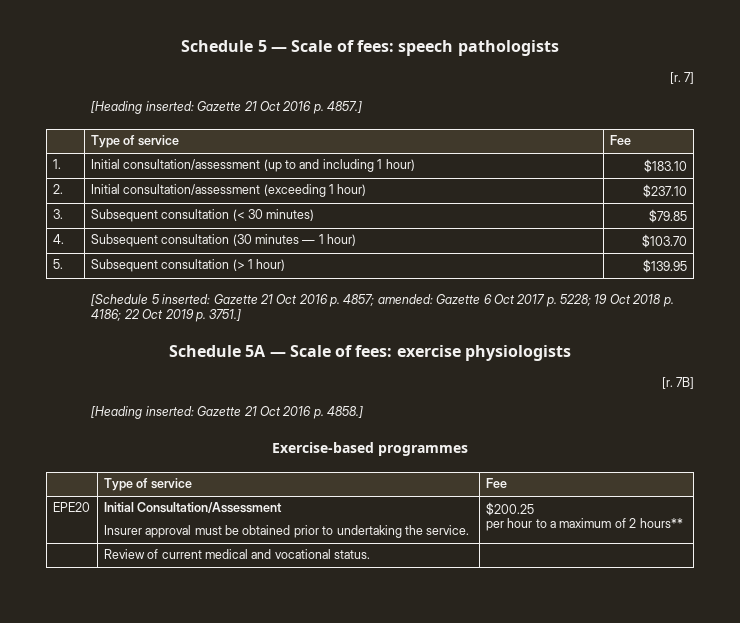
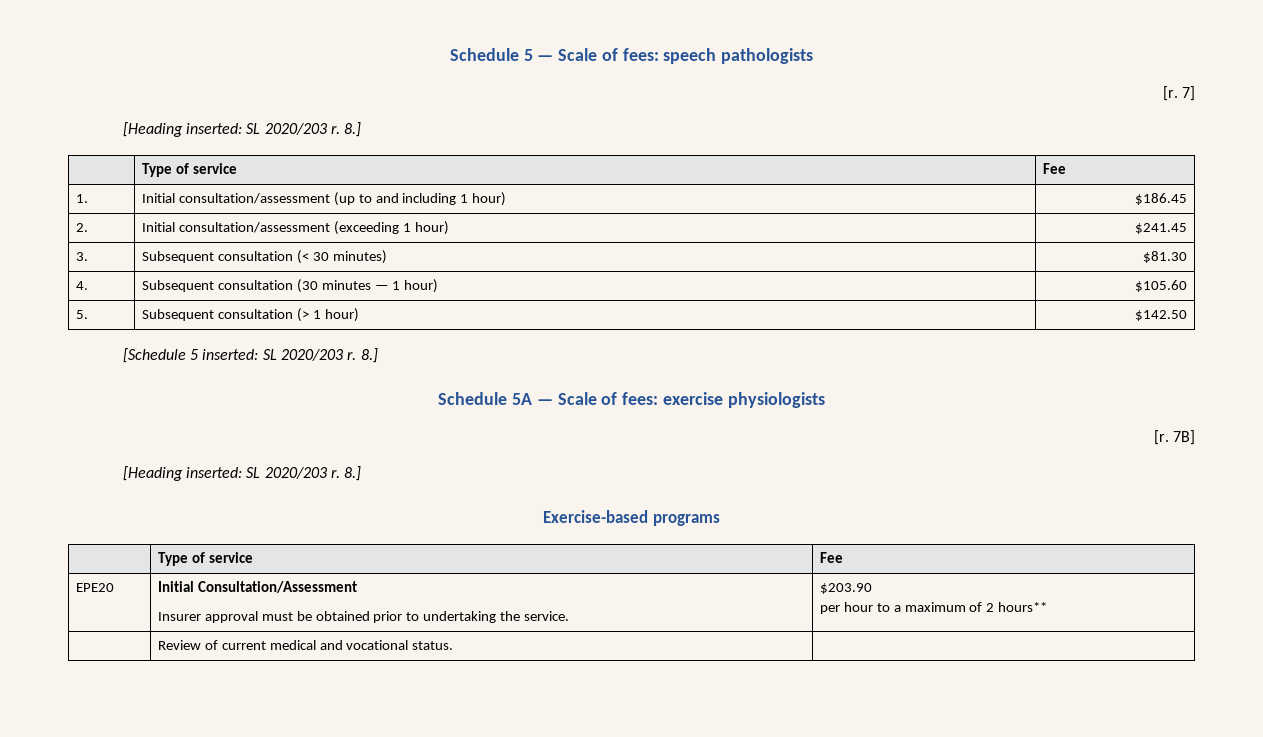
[197,101,363,114] Gazette 21 Oct 2016 p. 4857.] -> [246,122,362,137] SL 2020/203 r. 8.]
[644,159,688,173] $183.10 -> [1135,193,1188,205] $186.45
[643,184,688,198] $237.10 -> [1135,223,1188,234] $241.45
[649,209,688,223] $79.85 -> [1143,251,1188,263] $81.30
[642,234,688,248] $103.70 -> [1135,280,1188,292] $105.60
[643,259,688,273] $139.95 -> [1135,310,1188,321] $142.50
[213,294,674,307] [91,309,242,322] Gazette 21 Oct 2016 p. 4857; amended: Gazette 6 Oct 2017 p. 5228; 19 Oct 2018 p. 4186; 22 Oct 2019 p. 3751.] -> [262,348,378,363] SL 2020/203 r. 8.]
[197,406,364,419] Gazette 21 Oct 2016 p. 4858.] -> [246,466,362,481] SL 2020/203 r. 8.]
[378,445,468,456] programmes -> [652,514,720,526] programs
[485,502,534,516] $200.25 -> [819,583,872,594] $203.90

